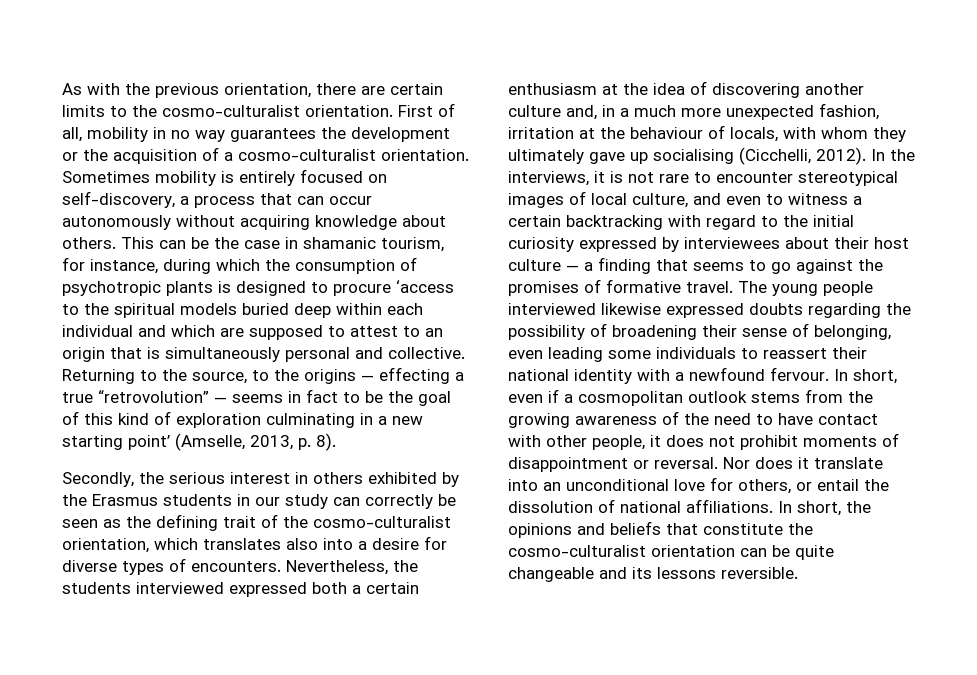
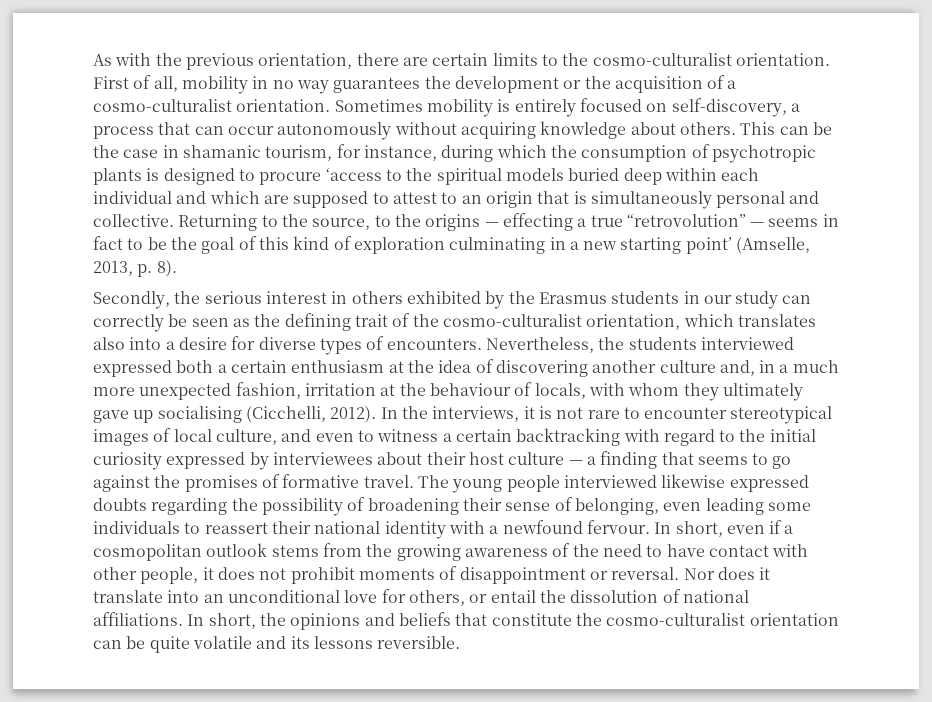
[508,567,594,582] changeable -> [192,636,252,649] volatile

